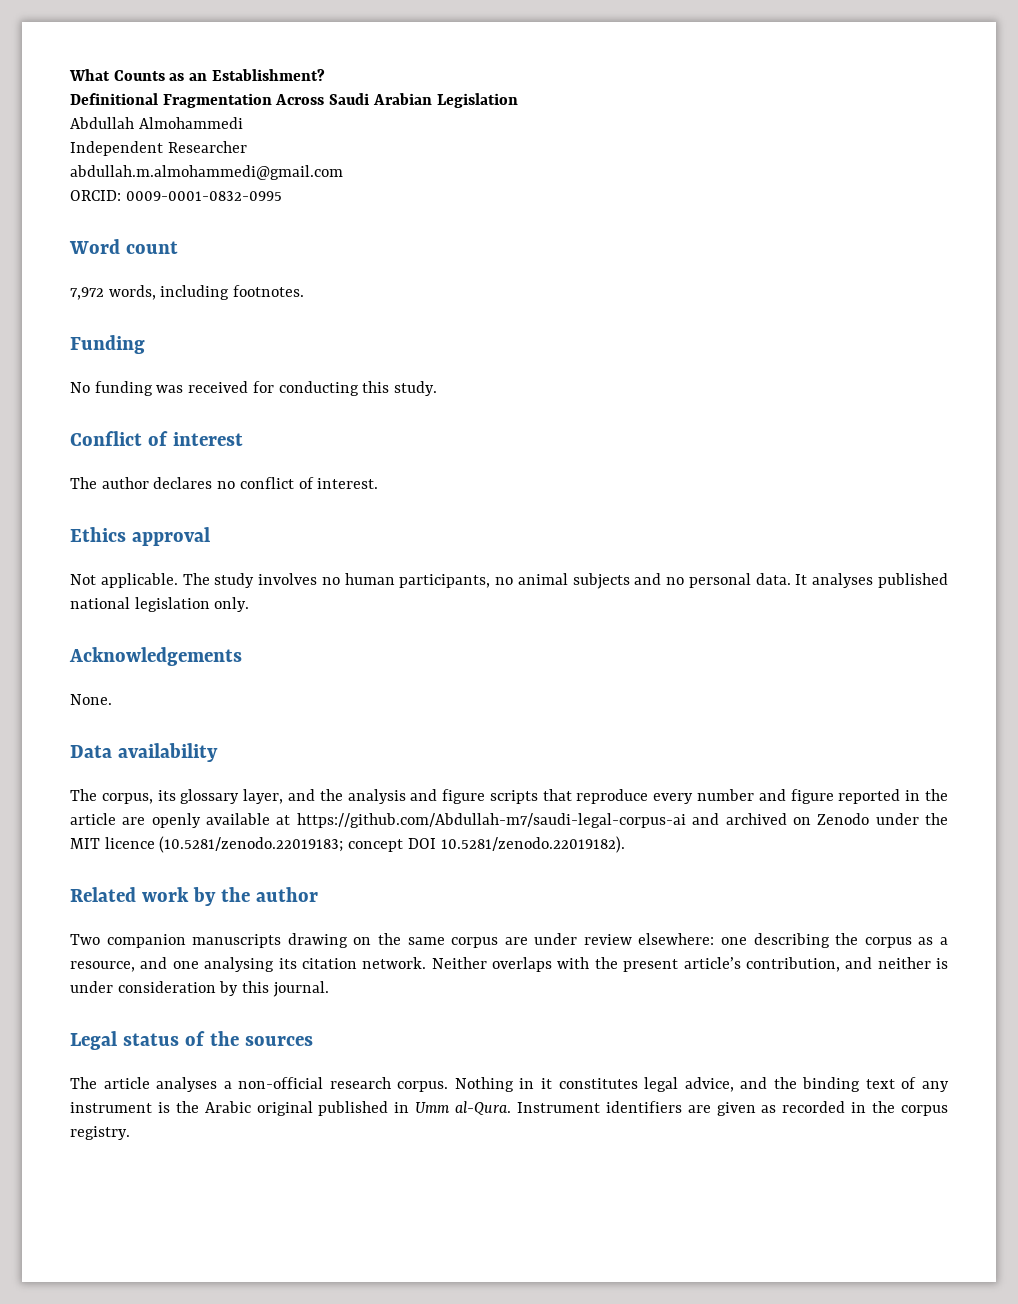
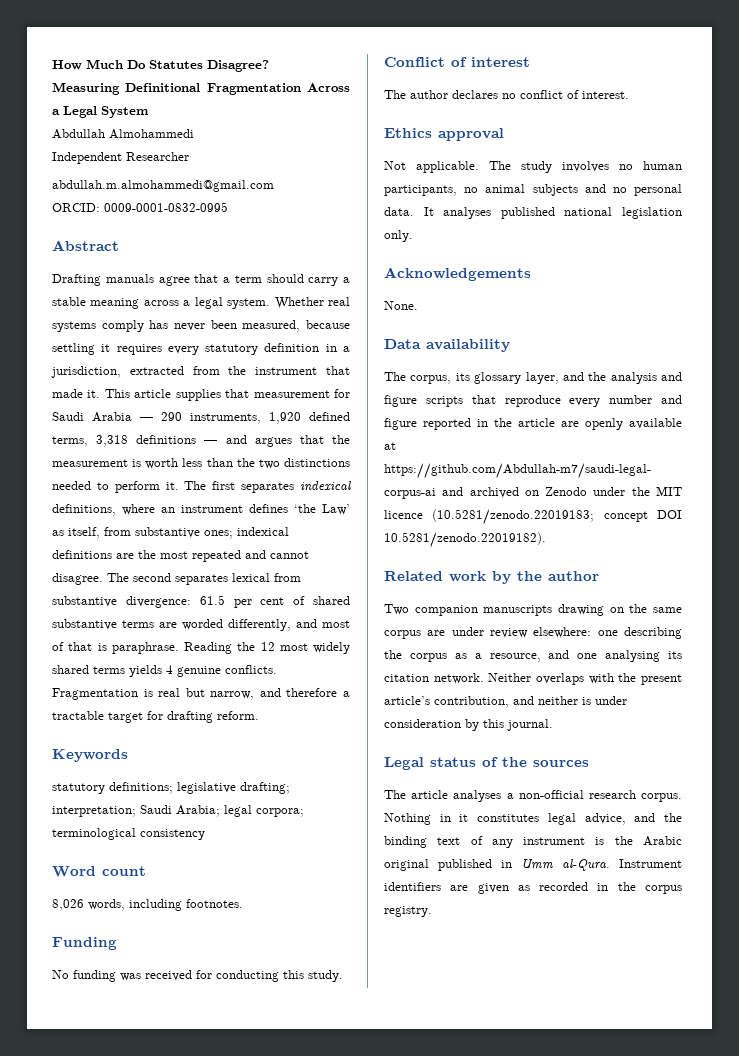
[69,69,325,81] [70,93,518,108] What Counts as an Establishment? // Definitional Fragmentation Across Saudi Arabian Legislation -> [52,59,269,72] [52,82,350,95] [52,106,149,118] How Much Do Statutes Disagree? // Measuring Definitional Fragmentation Across a Legal System
(282, 196) none -> [52,240,119,251] [52,274,350,286] [52,297,350,309] [52,320,350,332] [52,343,350,355] [51,366,351,378] [52,389,350,401] [52,412,350,424] [52,435,350,447] [52,458,350,469] [52,481,351,493] [52,504,350,516] [52,527,289,539] [52,550,309,562] [52,573,301,585] [52,595,350,608] [52,619,350,631] [52,642,350,654] [52,665,277,677] [52,688,350,700] [52,711,259,723] [52,749,128,762] [52,782,290,794] [52,805,304,817] [52,828,205,840] // Abstract // Drafting manuals agree that a term should carry a stable meaning across a legal system. Whether real systems comply has never been measured, because settling it requires every statutory definition in a jurisdiction, extracted from the instrument that made it. This article supplies that measurement for Saudi Arabia — 290 instruments, 1,920 defined terms, 3,318 definitions — and argues that the measurement is worth less than the two distinctions needed to perform it. The first separates indexical definitions, where an instrument defines ‘the Law’ as itself, from substantive ones; indexical definitions are the most repeated and cannot disagree. The second separates lexical from substantive divergence: 61.5 per cent of shared substantive terms are worded differently, and most of that is paraphrase. Reading the 12 most widely shared terms yields 4 genuine conflicts. Fragmentation is real but narrow, and therefore a tractable target for drafting reform. // Keywords // statutory definitions; legislative drafting; interpretation; Saudi Arabia; legal corpora; terminological consistency
[70,287,104,300] 7,972 -> [52,899,84,911] 8,026

